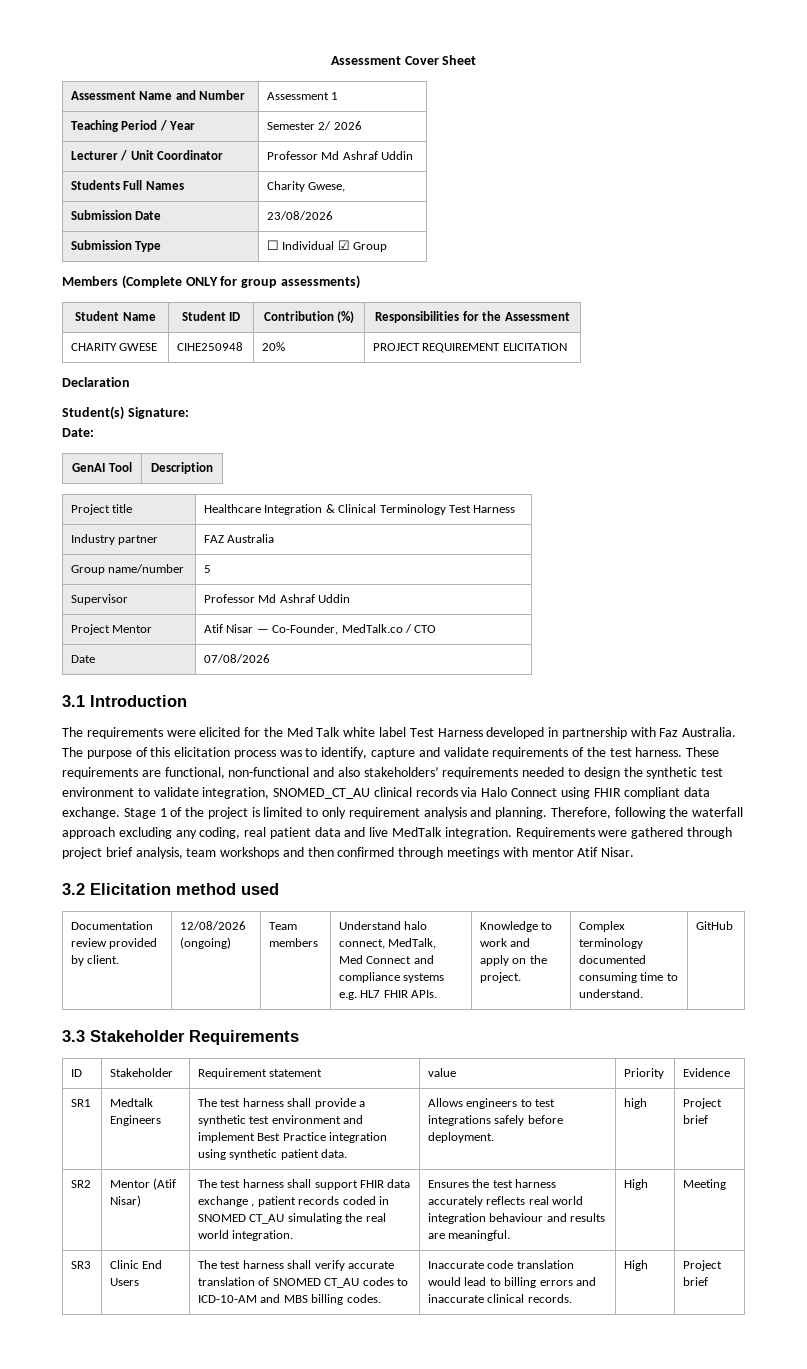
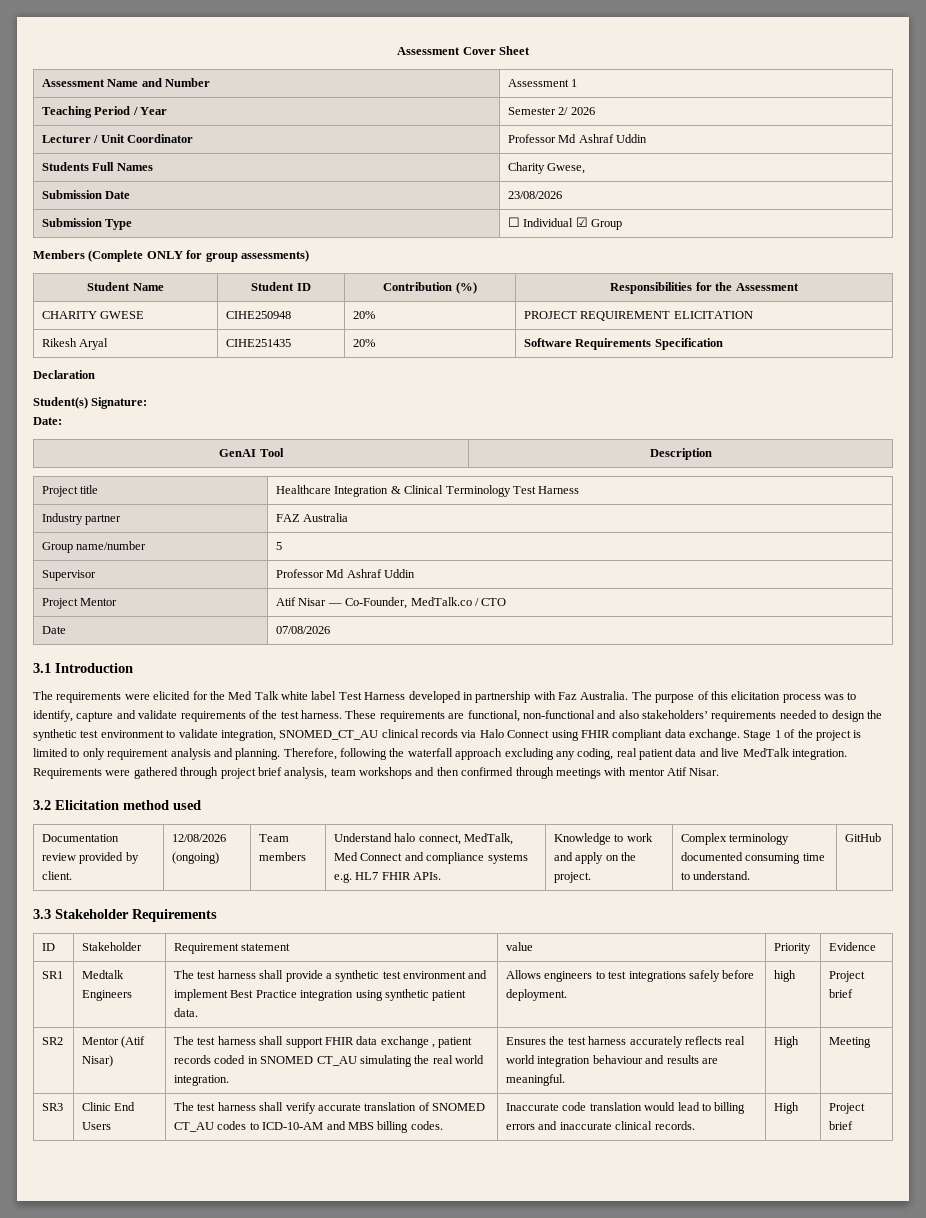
(567, 347) none -> [42,338,109,350] [226,339,292,347] [353,339,376,347] [524,338,723,350] // Rikesh Aryal | CIHE251435 | 20% | Software Requirements Specification

